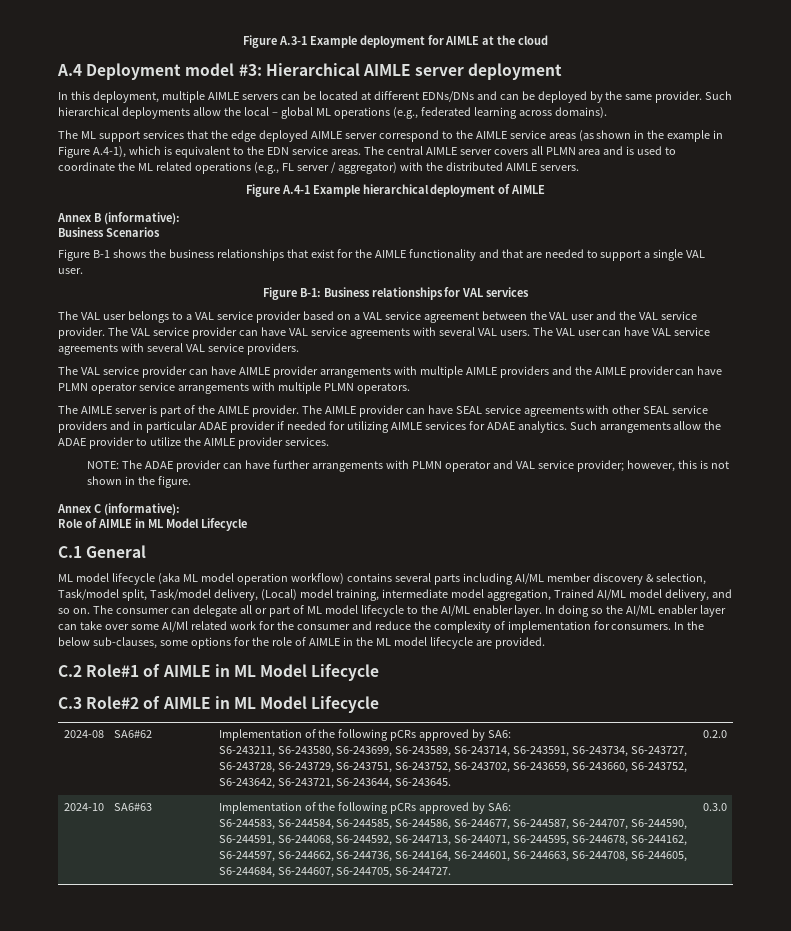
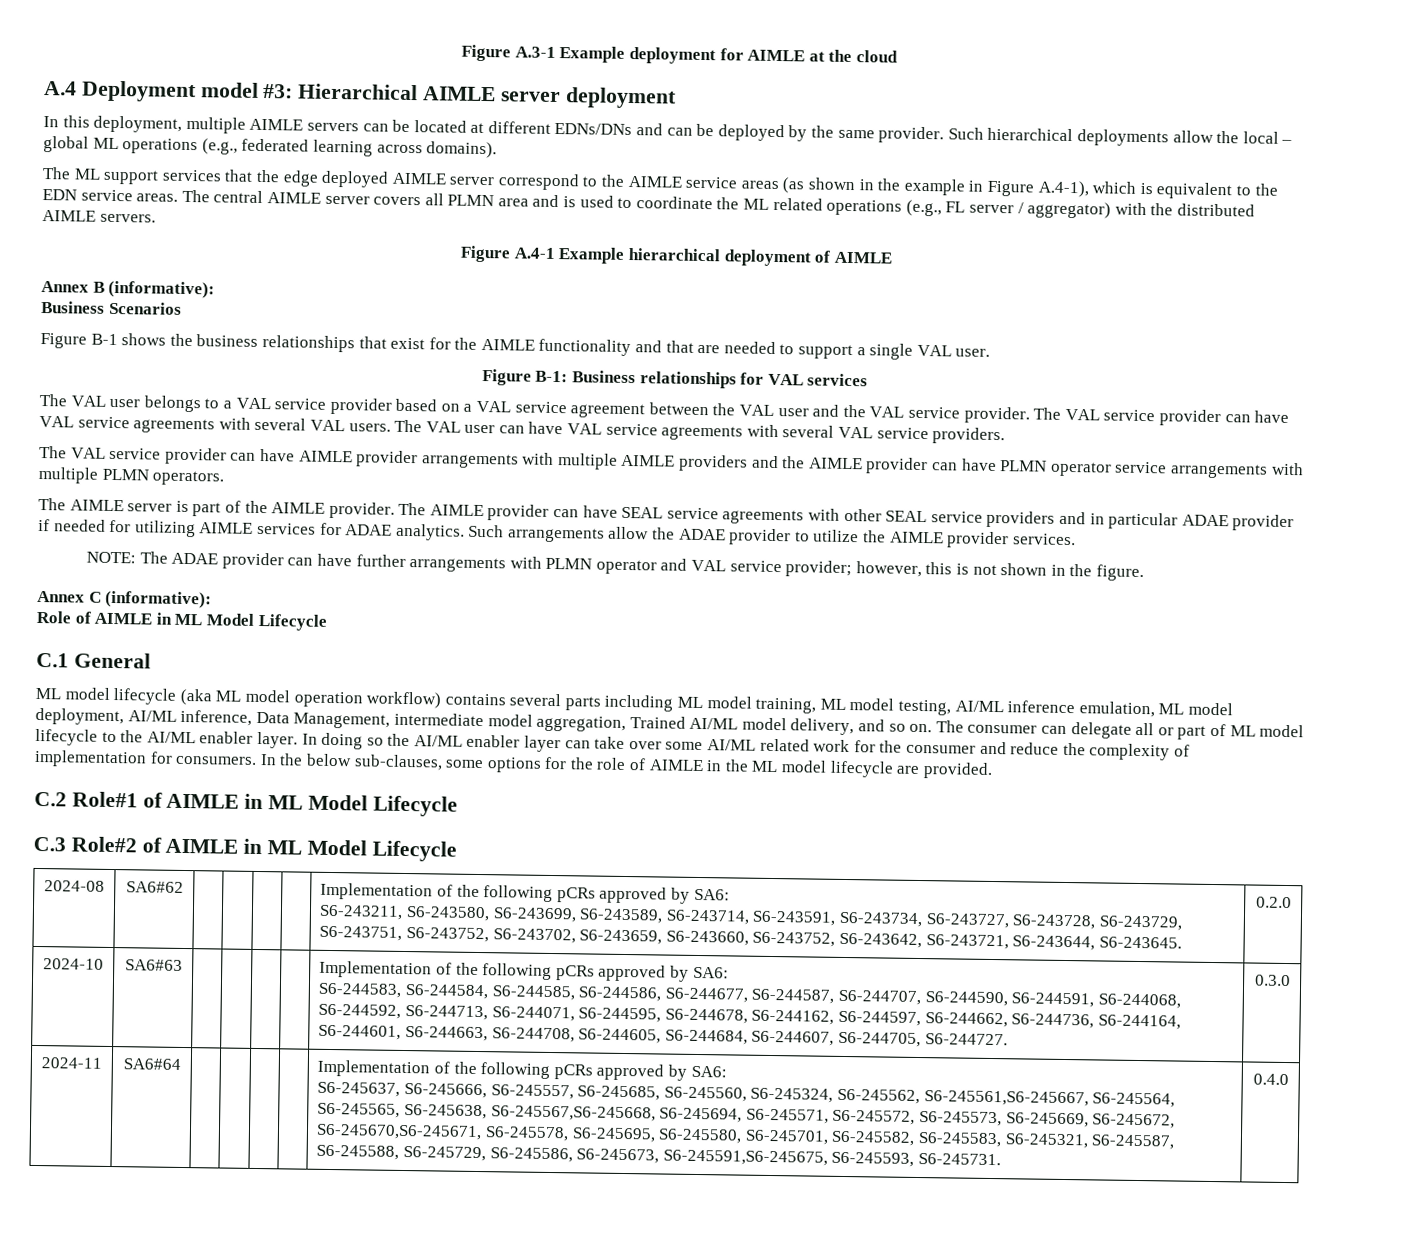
[514,573,706,585] [58,589,379,601] AI/ML member discovery & selection, Task/model split, Task/model delivery, (Local) model training, -> [677,696,1233,718] [35,707,391,729] ML model training, ML model testing, AI/ML inference emulation, ML model deployment, AI/ML inference, Data Management,
[161,621,188,632] AI/Ml -> [707,739,757,751] AI/ML
(727, 807) none -> [41,1057,102,1069] [122,1058,181,1070] [317,1059,727,1081] [317,1081,1176,1108] [317,1102,1176,1129] [316,1123,1175,1150] [316,1144,1001,1167] [1252,1073,1289,1086] // 2024-11 | SA6#64 | | | | | Implementation of the following pCRs approved by SA6: // S6-245637, S6-245666, S6-245557, S6-245685, S6-245560, S6-245324, S6-245562, S6-245561,S6-245667, S6-245564, S6-245565, S6-245638, S6-245567,S6-245668, S6-245694, S6-245571, S6-245572, S6-245573, S6-245669, S6-245672, S6-245670,S6-245671, S6-245578, S6-245695, S6-245580, S6-245701, S6-245582, S6-245583, S6-245321, S6-245587, S6-245588, S6-245729, S6-245586, S6-245673, S6-245591,S6-245675, S6-245593, S6-245731. | 0.4.0

